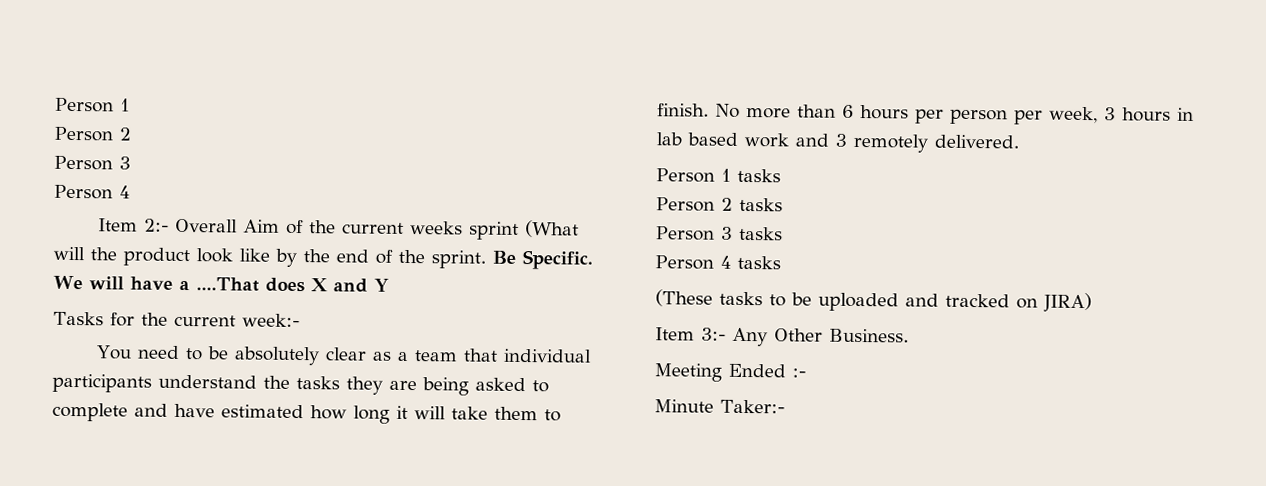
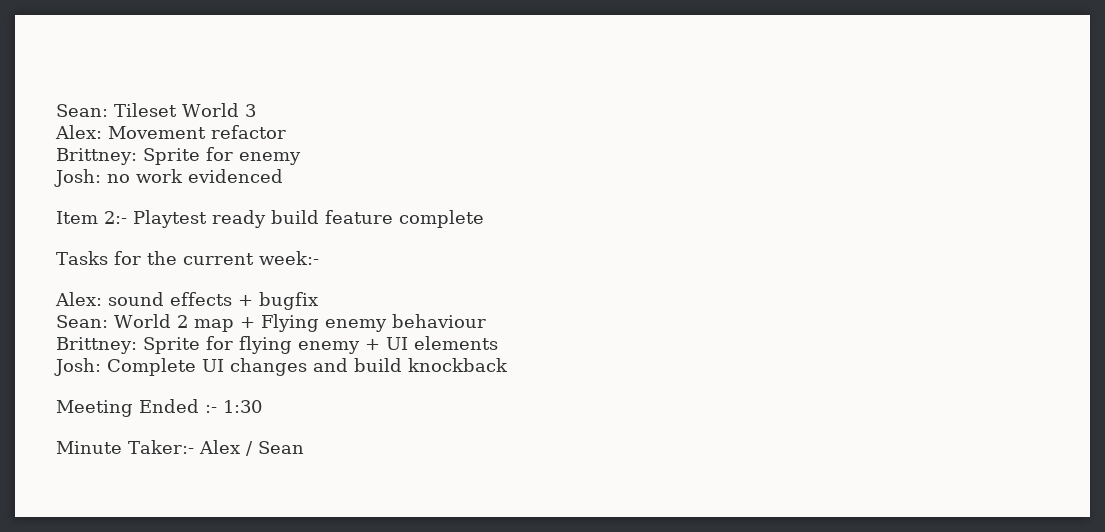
[55,97,130,113] [54,126,132,142] [54,155,131,171] [54,184,130,200] [97,218,579,240] [53,246,593,270] [53,275,389,293] Person 1 // Person 2 // Person 3 // Person 4 // Item 2:- Overall Aim of the current weeks sprint (What will the product look like by the end of the sprint. Be Specific. We will have a ....That does X and Y -> [56,103,256,117] [55,125,286,139] [56,147,301,165] [54,169,283,187] [56,210,484,228] Sean: Tileset World 3 // Alex: Movement refactor // Brittney: Sprite for enemy // Josh: no work evidenced // Item 2:- Playtest ready build feature complete
[95,345,592,366] [52,373,549,396] [52,402,561,424] [657,103,1194,125] [656,132,1019,153] [656,168,781,183] [656,197,783,212] [656,226,783,241] [655,255,781,270] [655,289,1092,313] [655,327,909,347] You need to be absolutely clear as a team that individual participants understand the tasks they are being asked to complete and have estimated how long it will take them to finish. No more than 6 hours per person per week, 3 hours in lab based work and 3 remotely delivered. // Person 1 tasks // Person 2 tasks // Person 3 tasks // Person 4 tasks // (These tasks to be uploaded and tracked on JIRA) // Item 3:- Any Other Business. -> [55,292,318,310] [56,314,486,332] [56,336,498,354] [54,358,508,376] Alex: sound effects + bugfix // Sean: World 2 map + Flying enemy behaviour // Brittney: Sprite for flying enemy + UI elements // Josh: Complete UI changes and build knockback
(806, 373) none -> [223,400,262,413] 1:30
(785, 406) none -> [198,440,304,456] Alex / Sean

